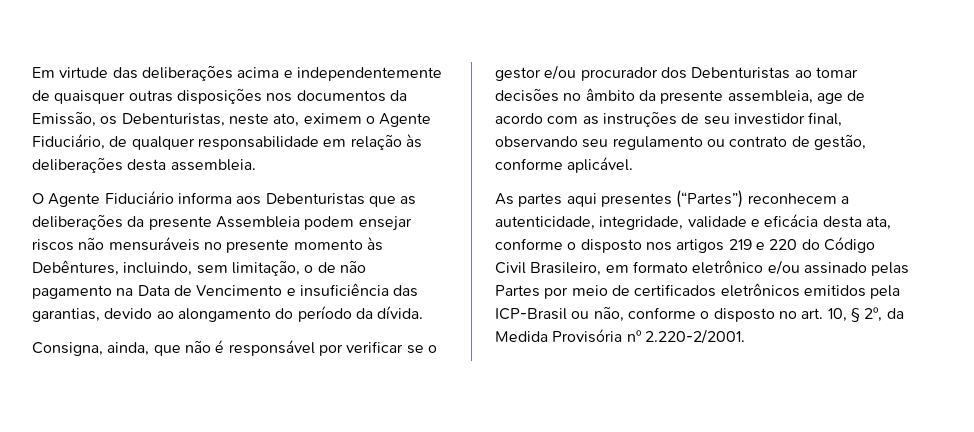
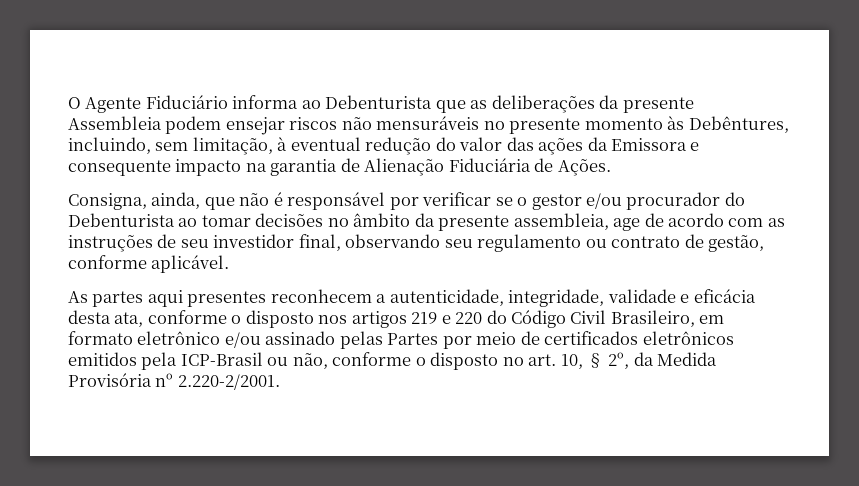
[32,65,442,81] [32,88,407,104] [32,111,432,127] [32,134,422,150] [32,157,256,173] Em virtude das deliberações acima e independentemente de quaisquer outras disposições nos documentos da Emissão, os Debenturistas, neste ato, eximem o Agente Fiduciário, de qualquer responsabilidade em relação às deliberações desta assembleia. // -> (68, 103) none
[236,193,365,205] aos Debenturistas -> [301,95,433,109] ao Debenturista
[304,260,366,273] [32,283,419,299] [32,306,424,322] o de não pagamento na Data de Vencimento e insuficiência das garantias, devido ao alongamento do período da dívida. -> [277,137,700,155] [68,158,611,176] à eventual redução do valor das ações da Emissora e consequente impacto na garantia de Alienação Fiduciária de Ações.
[660,67,791,79] dos Debenturistas -> [724,192,745,206] [68,213,175,227] do Debenturista
[676,190,744,208] (“Partes”) -> (267, 299) none

